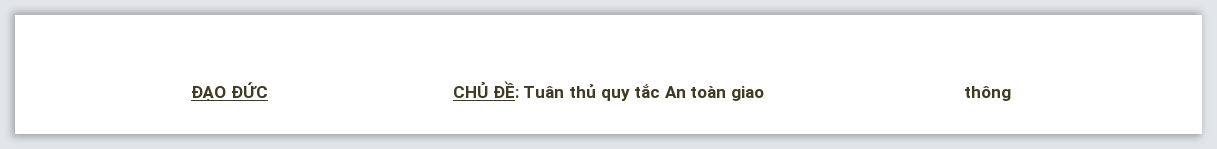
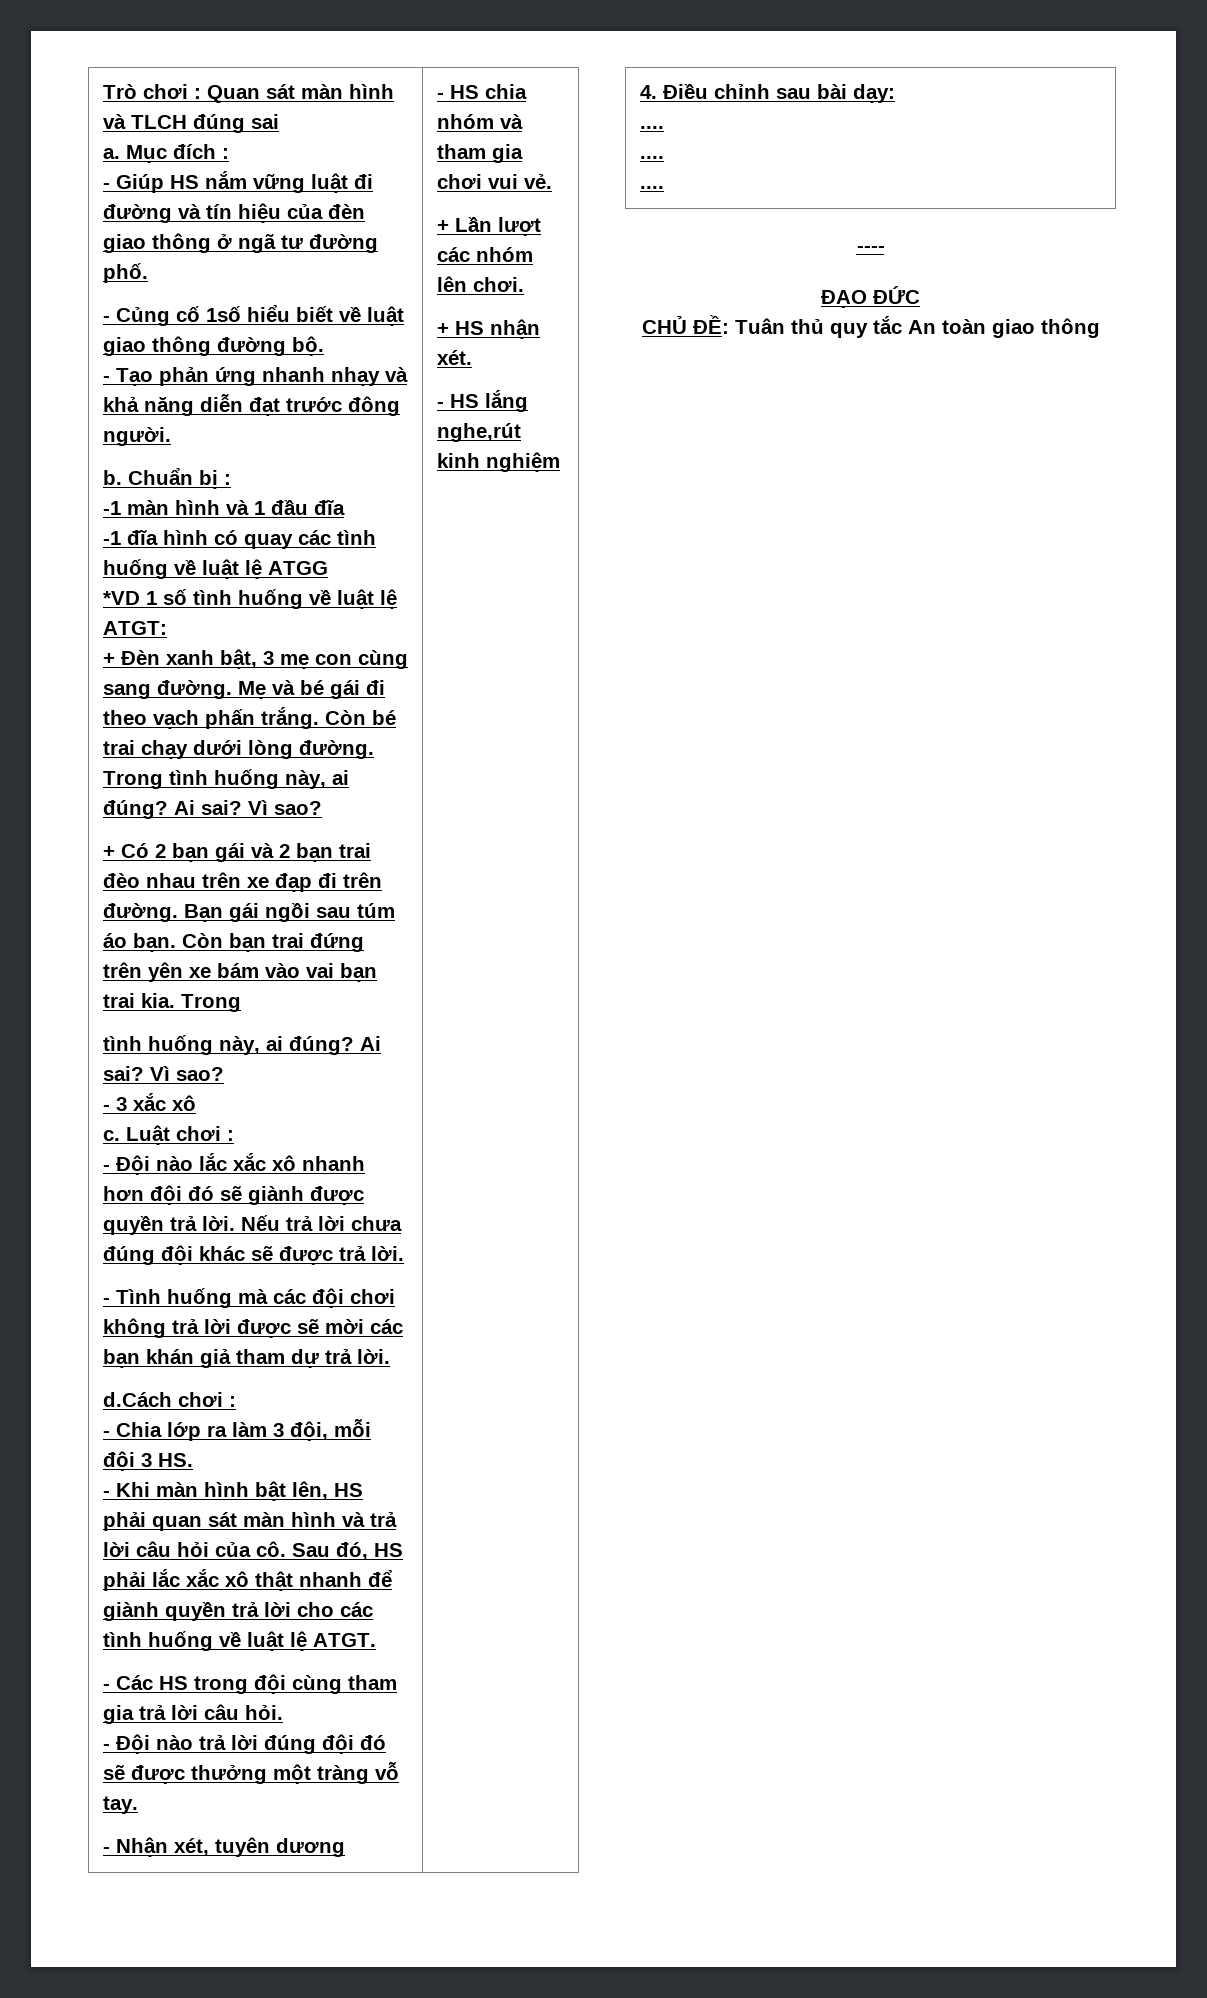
(191, 93) none -> [102,84,394,103] [102,114,279,133] [102,144,229,163] [102,171,373,193] [102,203,365,223] [102,233,378,253] [102,263,148,283] [102,305,404,326] [102,336,324,356] [102,367,408,386] [102,394,400,416] [102,427,171,446] [102,468,231,489] [102,500,345,515] [102,530,376,549] [102,559,328,579] [102,589,397,609] [102,621,167,635] [102,649,408,669] [102,680,385,699] [102,707,396,729] [102,740,374,759] [102,769,349,789] [102,800,322,819] [102,843,371,862] [102,872,382,892] [102,903,395,922] [102,933,364,952] [102,962,377,982] [102,993,241,1012] [102,1035,381,1055] [102,1066,224,1081] [102,1093,196,1111] [102,1125,234,1145] [102,1153,365,1175] [102,1185,364,1205] [102,1215,402,1235] [102,1245,404,1265] [102,1288,395,1308] [102,1318,403,1338] [102,1349,390,1368] [102,1392,236,1407] [102,1419,371,1441] [102,1451,193,1471] [102,1481,363,1501] [102,1512,397,1531] [102,1541,403,1560] [102,1569,392,1591] [102,1602,373,1621] [102,1631,376,1651] [102,1674,397,1694] [102,1704,283,1724] [102,1734,386,1754] [102,1762,399,1784] [102,1796,138,1814] [102,1837,345,1857] [436,84,527,99] [436,114,523,129] [436,144,523,163] [436,174,552,189] [436,217,541,236] [436,247,533,262] [436,276,524,292] [436,319,540,339] [436,350,472,365] [436,390,528,412] [436,423,521,442] [436,452,560,472] [639,84,895,103] [639,126,664,129] [639,156,664,159] [639,186,664,189] [856,246,885,252] Trò chơi : Quan sát màn hình và TLCH đúng sai // a. Mục đích : // - Giúp HS nắm vững luật đi đường và tín hiệu của đèn giao thông ở ngã tư đường phố. // - Củng cố 1số hiểu biết về luật giao thông đường bộ. // - Tạo phản ứng nhanh nhạy và khả năng diễn đạt trước đông người. // b. Chuẩn bị : // -1 màn hình và 1 đầu đĩa // -1 đĩa hình có quay các tình huống về luật lệ ATGG // *VD 1 số tình huống về luật lệ ATGT: // + Đèn xanh bật, 3 mẹ con cùng sang đường. Mẹ và bé gái đi theo vạch phấn trắng. Còn bé trai chạy dưới lòng đường. Trong tình huống này, ai đúng? Ai sai? Vì sao? // + Có 2 bạn gái và 2 bạn trai đèo nhau trên xe đạp đi trên đường. Bạn gái ngồi sau túm áo bạn. Còn bạn trai đứng trên yên xe bám vào vai bạn trai kia. Trong // tình huống này, ai đúng? Ai sai? Vì sao? // - 3 xắc xô // c. Luật chơi : // - Đội nào lắc xắc xô nhanh hơn đội đó sẽ giành được quyền trả lời. Nếu trả lời chưa đúng đội khác sẽ được trả lời. // - Tình huống mà các đội chơi không trả lời được sẽ mời các bạn khán giả tham dự trả lời. // d.Cách chơi : // - Chia lớp ra làm 3 đội, mỗi đội 3 HS. // - Khi màn hình bật lên, HS phải quan sát màn hình và trả lời câu hỏi của cô. Sau đó, HS phải lắc xắc xô thật nhanh để giành quyền trả lời cho các tình huống về luật lệ ATGT. // - Các HS trong đội cùng tham gia trả lời câu hỏi. // - Đội nào trả lời đúng đội đó sẽ được thưởng một tràng vỗ tay. // - Nhận xét, tuyên dương | - HS chia nhóm và tham gia chơi vui vẻ. // + Lần lượt các nhóm lên chơi. // + HS nhận xét. // - HS lắng nghe,rút kinh nghiệm // 4. Điều chỉnh sau bài dạy: // .... // .... // .... // ---- //

